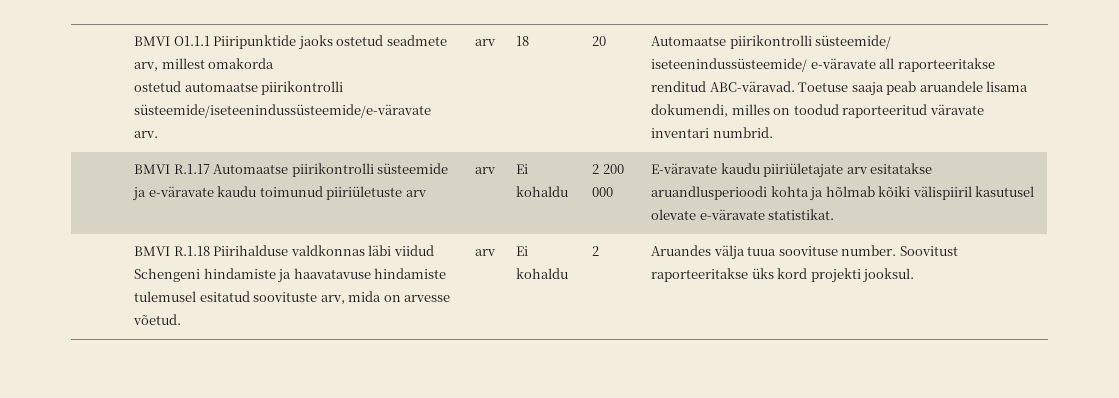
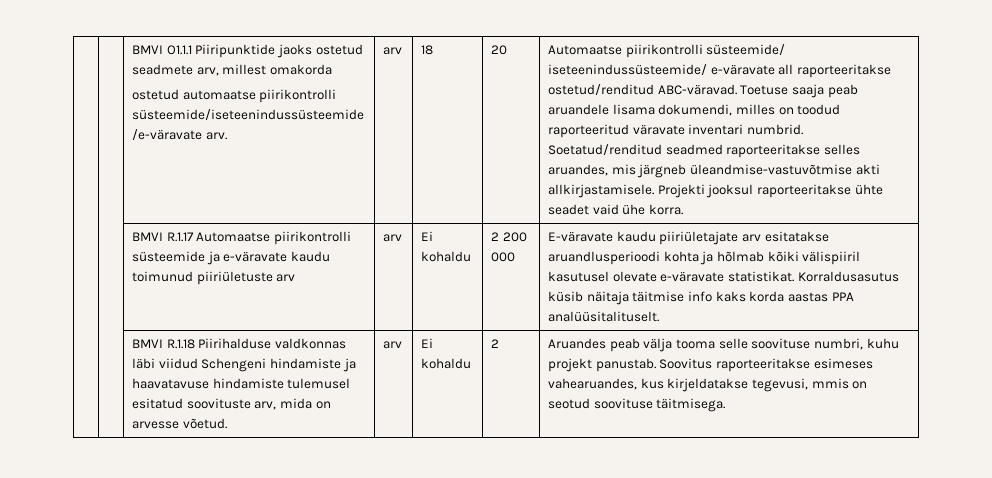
[651,81,707,92] renditud -> [547,84,654,95] ostetud/renditud
(773, 132) none -> [547,144,860,158] [547,164,880,178] [547,184,883,198] [547,204,683,215] Soetatud/renditud seadmed raporteeritakse selles aruandes, mis järgneb üleandmise-vastuvõtmise akti allkirjastamisele. Projekti jooksul raporteeritakse ühte seadet vaid ühe korra.
(835, 214) none -> [797,271,899,282] [547,291,854,305] [547,311,659,322] Korraldusasutus küsib näitaja täitmise info kaks korda aastas PPA analüüsitalituselt.
[713,245,958,260] [651,268,915,283] välja tuua soovituse number. Soovitust raporteeritakse üks kord projekti jooksul. -> [609,338,899,352] [547,358,873,372] [547,378,868,392] [547,398,726,412] peab välja tooma selle soovituse numbri, kuhu projekt panustab. Soovitus raporteeritakse esimeses vahearuandes, kus kirjeldatakse tegevusi, mmis on seotud soovituse täitmisega.

